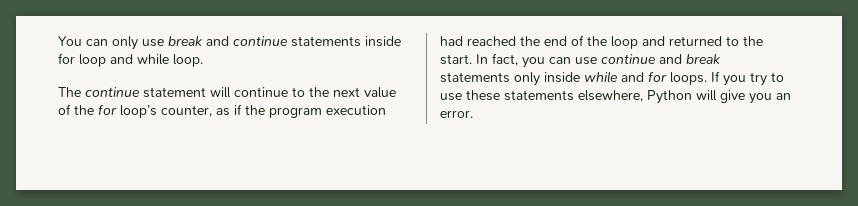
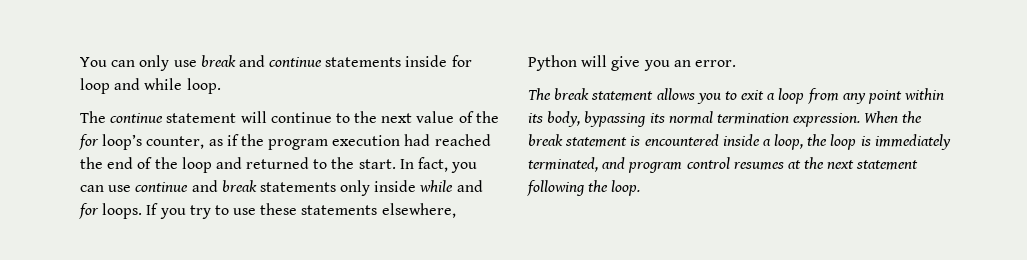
(473, 114) none -> [528,88,945,104] [528,111,923,127] [528,134,951,150] [528,157,919,173] [527,180,641,196] // The break statement allows you to exit a loop from any point within its body, bypassing its normal termination expression. When the break statement is encountered inside a loop, the loop is immediately terminated, and program control resumes at the next statement following the loop.

